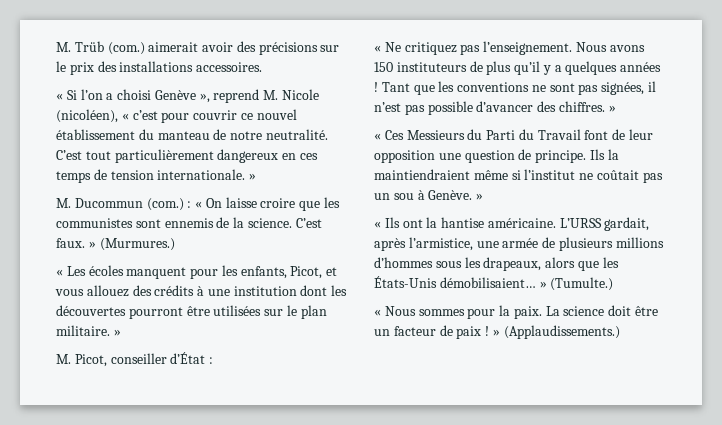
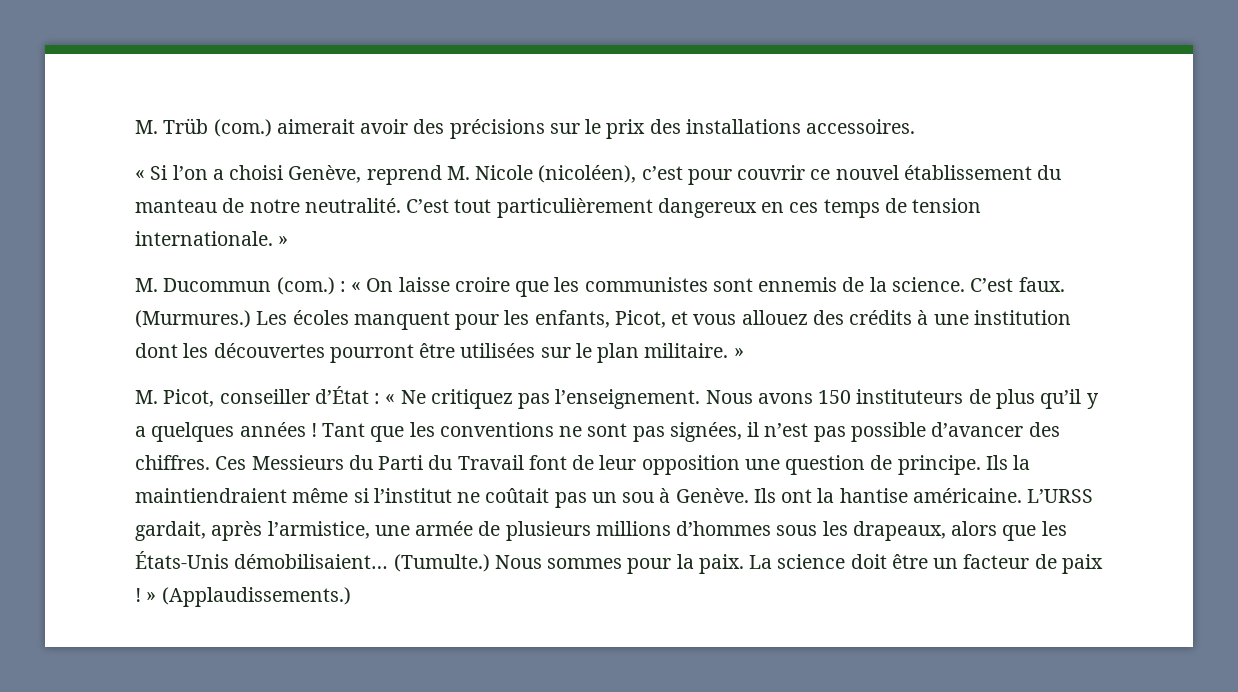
[154,90,210,103] Genève », -> [288,165,362,183] Genève,
[121,113,129,120] « -> (637, 174) none
[88,241,96,248] » -> (1065, 284) none
[56,269,63,276] // « -> (251, 319) none
(214, 360) // -> (381, 398) none
[608,105,616,112] [374,133,381,140] » // « -> (210, 462) none
[476,193,484,200] [374,221,381,228] » // « -> (749, 495) none
[539,281,547,288] » -> (389, 561) none
[374,309,381,316] // « -> (490, 563) none

